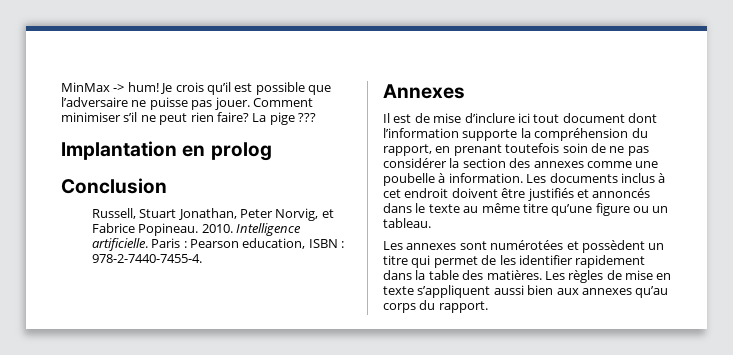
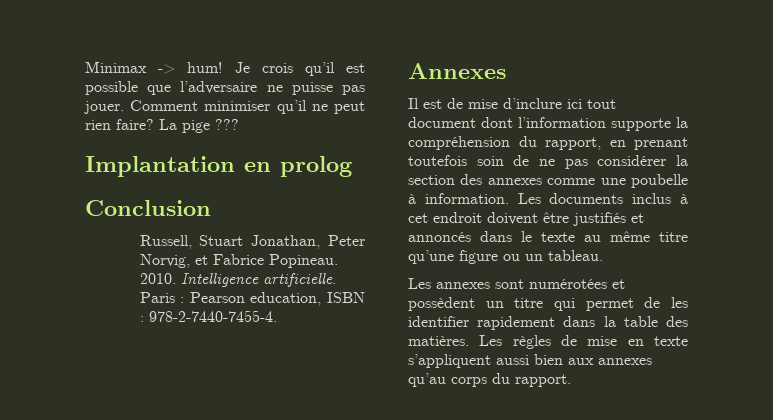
[61,82,110,92] MinMax -> [85,61,147,73] Minimax
[123,112,138,122] s’il -> [276,100,307,114] qu’il

